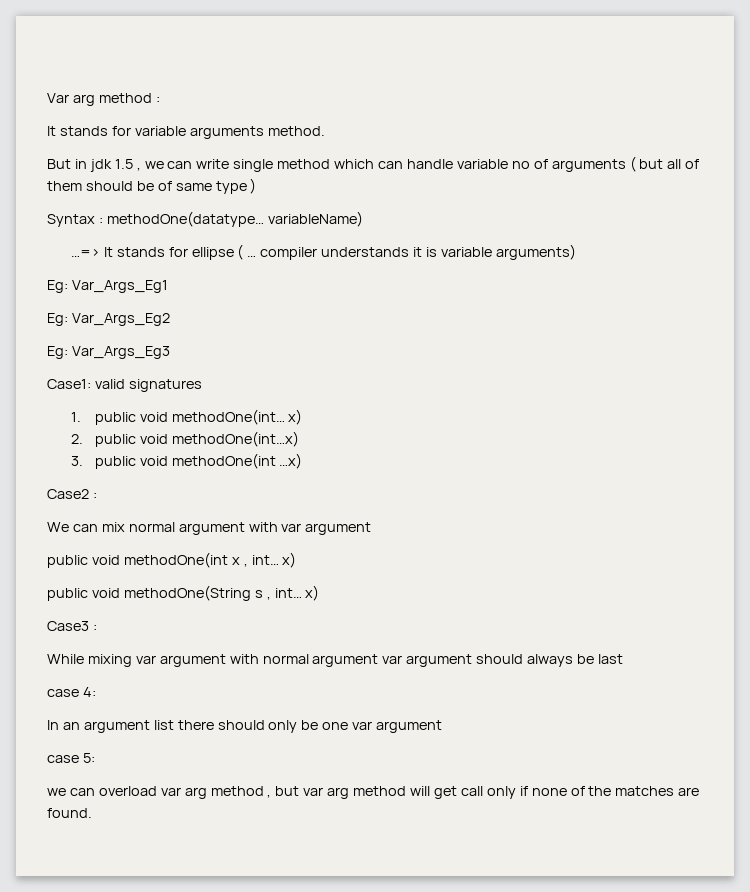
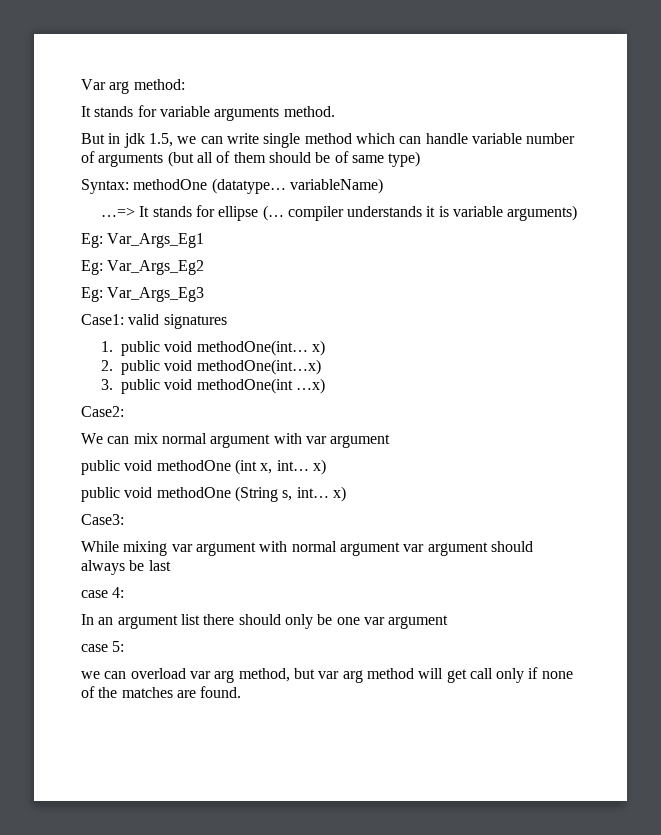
[98,93,160,103] method : -> [133,79,185,90] method:
[114,159,141,171] 1.5 , -> [148,133,173,147] 1.5,
[511,161,530,169] no -> [526,133,576,144] number
[629,156,664,172] ( but -> [167,151,194,167] (but
[215,178,257,194] [47,211,264,227] type ) // Syntax : methodOne(datatype… -> [388,151,421,167] [81,178,286,194] type) // Syntax: methodOne (datatype…
[237,244,257,260] ( … -> [262,205,284,221] (…
[47,489,97,499] Case2 : -> [81,406,124,417] Case2:
[123,552,248,568] methodOne(int x , -> [156,459,273,475] methodOne (int x,
[123,585,320,601] [47,621,97,631] methodOne(String s , int… x) // Case3 : -> [156,486,346,502] [81,514,124,525] methodOne (String s, int… x) // Case3:
[210,786,272,798] method , -> [238,668,290,682] method,

